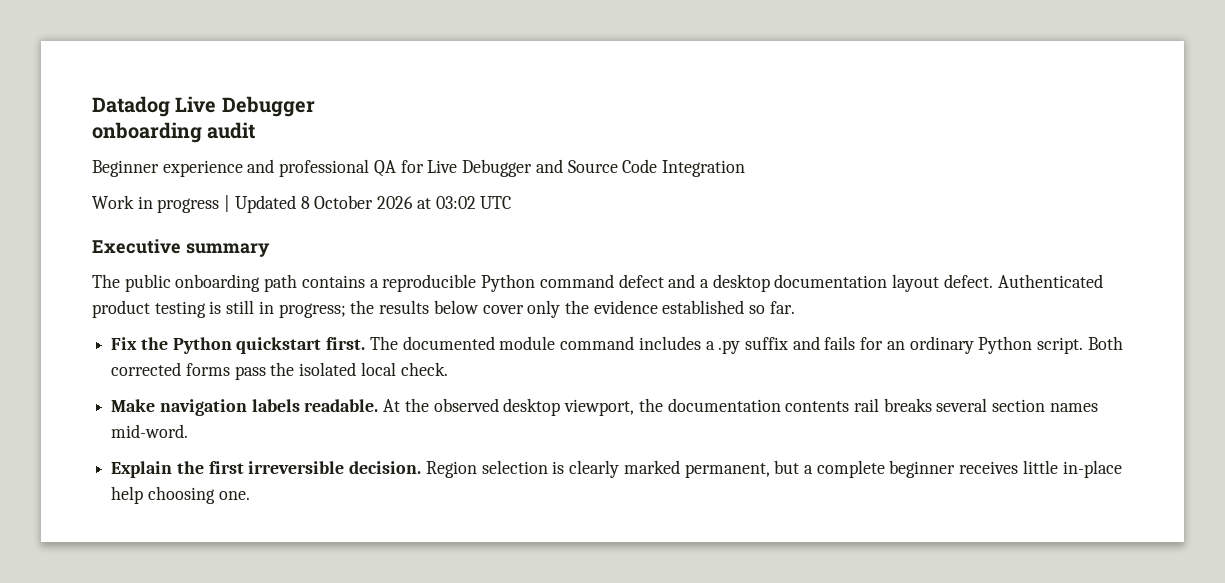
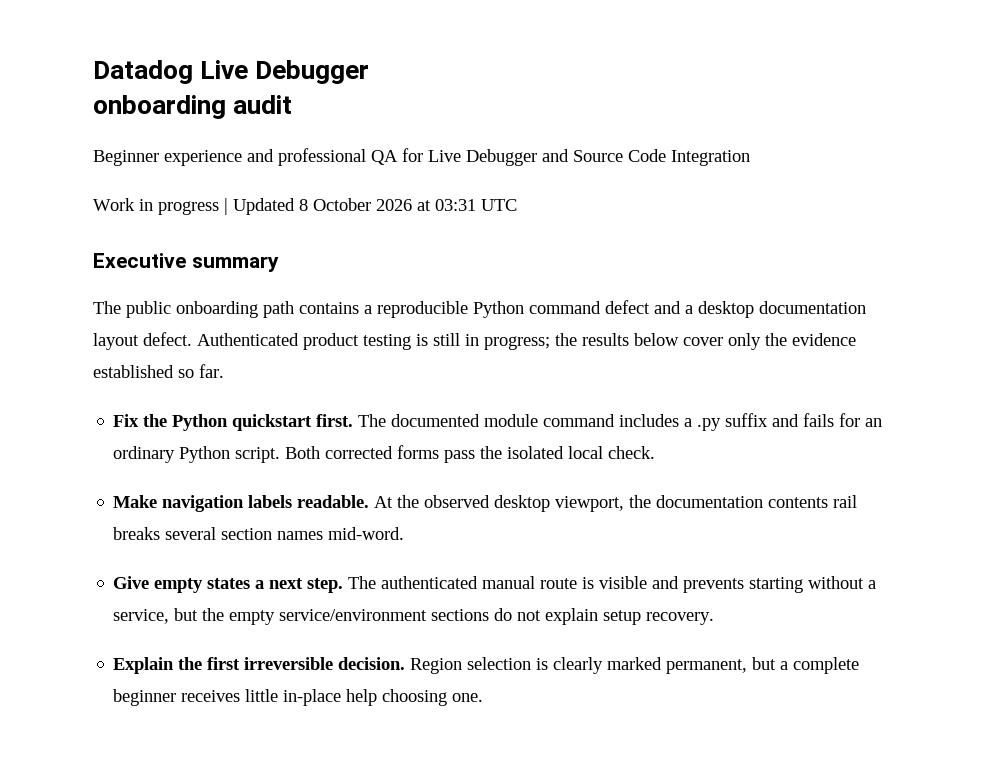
[435,196,476,209] 03:02 -> [435,199,476,211] 03:31
(189, 431) none -> [113,576,877,593] [113,608,715,625] // Give empty states a next step. The authenticated manual route is visible and prevents starting without a service, but the empty service/environment sections do not explain setup recovery.

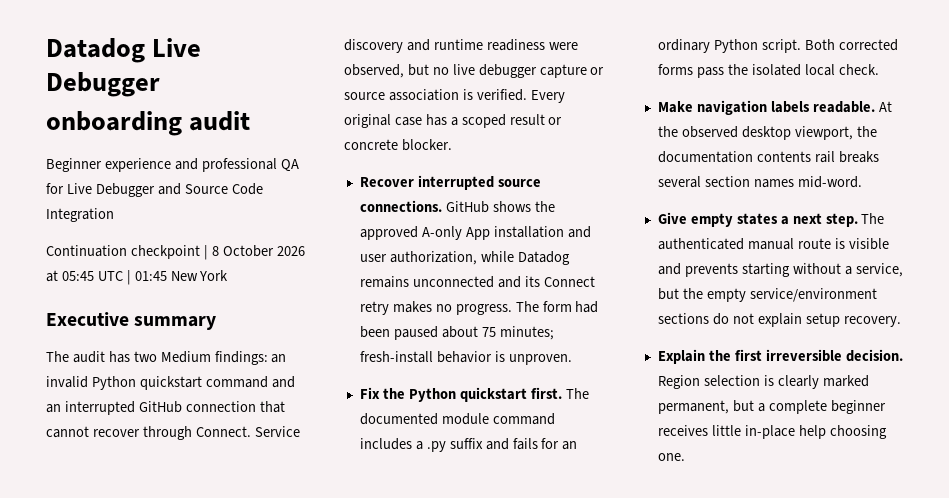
[93,198,295,215] Work in progress | Updated -> [46,245,208,260] Continuation checkpoint |
[435,199,476,211] 03:31 -> [61,271,94,281] 05:45
(517, 205) none -> [126,270,229,285] | 01:45 New York
[126,300,866,318] [93,332,856,350] [93,364,224,378] public onboarding path contains a reproducible Python command defect and a desktop documentation layout defect. Authenticated product testing is still in progress; the results below cover only the evidence established so far. -> [72,351,287,365] [46,376,295,390] [46,401,285,415] [46,426,300,440] [344,39,578,53] [344,64,605,78] [344,89,565,103] [344,114,563,128] [344,139,452,151] [359,175,541,190] [359,200,555,213] [359,226,591,240] [359,251,570,265] [359,276,595,288] [359,301,599,315] [359,326,554,340] [359,351,572,365] audit has two Medium findings: an invalid Python quickstart command and an interrupted GitHub connection that cannot recover through Connect. Service discovery and runtime readiness were observed, but no live debugger capture or source association is verified. Every original case has a scoped result or concrete blocker. // Recover interrupted source connections. GitHub shows the approved A-only App installation and user authorization, while Datadog remains unconnected and its Connect retry makes no progress. The form had been paused about 75 minutes; fresh-install behavior is unproven.

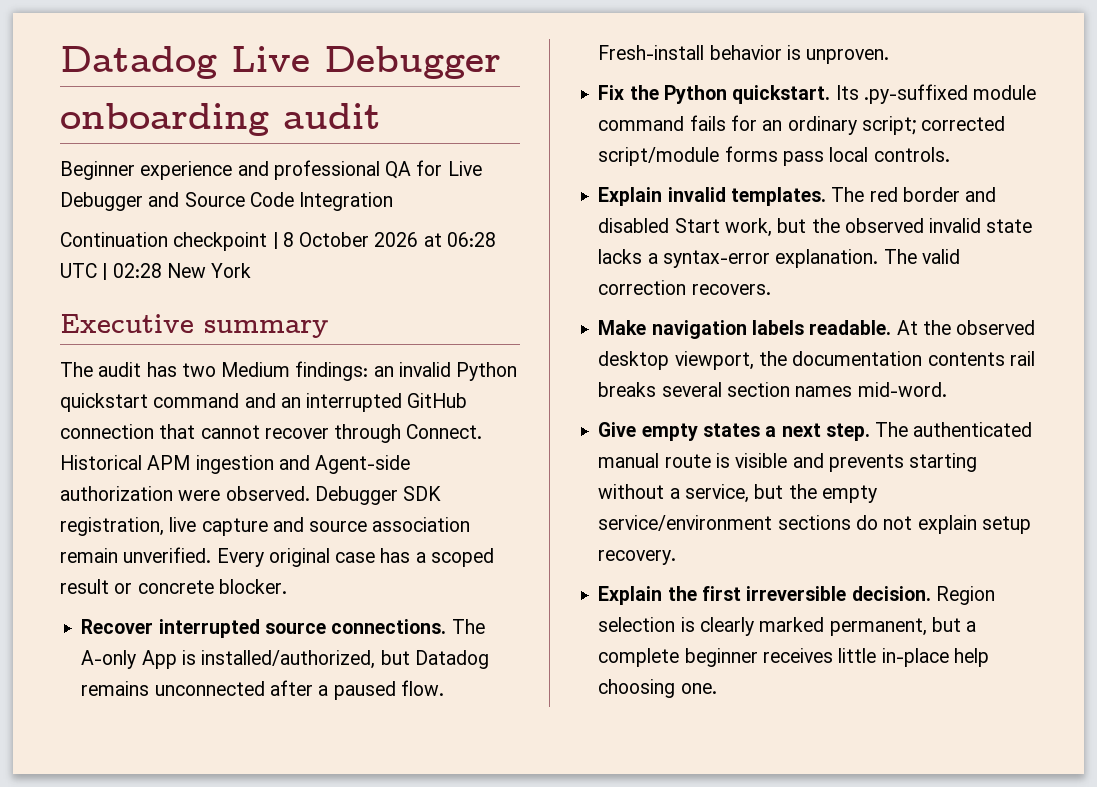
[61,271,94,281] 05:45 -> [446,232,496,247] 06:28
[134,271,167,281] 01:45 -> [112,263,162,278] 02:28
[254,426,300,437] [344,39,578,53] [344,64,605,78] [344,89,527,101] Service discovery and runtime readiness were observed, but no live debugger capture or source association is verified. -> [60,455,411,474] [60,486,442,505] [60,517,471,536] [60,547,212,563] Historical APM ingestion and Agent-side authorization were observed. Debugger SDK registration, live capture and source association remain unverified.
[445,201,555,213] [359,226,591,240] [359,251,570,265] [359,276,595,288] [359,301,599,315] [359,326,554,340] [359,351,433,363] GitHub shows the approved A-only App installation and user authorization, while Datadog remains unconnected and its Connect retry makes no progress. The form had been paused about 75 minutes; fresh-install -> [451,619,485,634] [81,650,489,669] [81,680,444,700] [598,45,705,60] The A-only App is installed/authorized, but Datadog remains unconnected after a paused flow. Fresh-install
[459,387,589,402] [359,413,555,425] [359,438,578,452] [657,39,898,53] [657,64,879,78] quickstart first. The documented module command includes a .py suffix and fails for an ordinary Python script. Both corrected forms pass the isolated local check. -> [732,84,1037,104] [598,115,1006,135] [598,146,950,166] [598,187,997,206] [598,218,1033,237] [598,249,960,268] [598,280,771,295] quickstart. Its .py-suffixed module command fails for an ordinary script; corrected script/module forms pass local controls. // Explain invalid templates. The red border and disabled Start work, but the observed invalid state lacks a syntax-error explanation. The valid correction recovers.

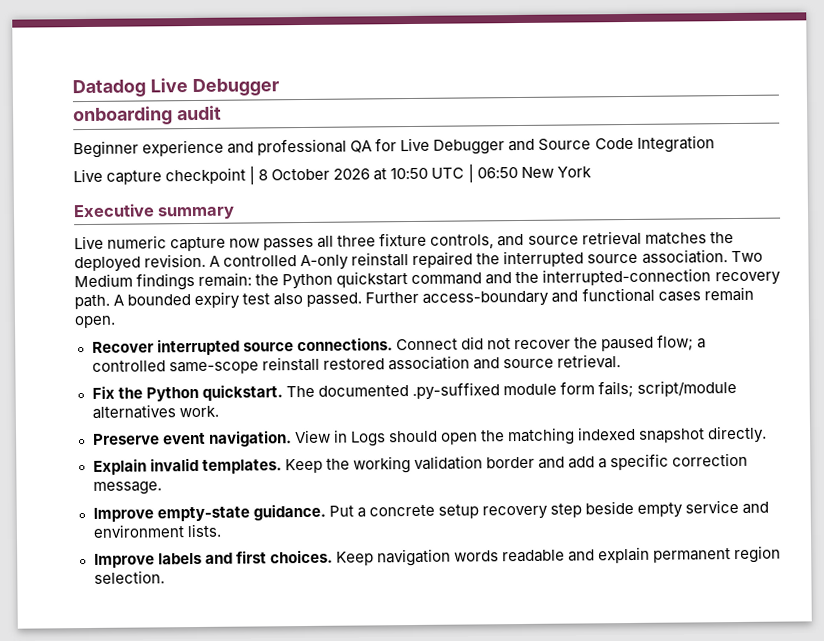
[60,232,168,247] Continuation -> [73,168,163,185] Live capture
[446,232,496,247] 06:28 -> [390,167,429,180] 10:50
[112,263,162,278] 02:28 -> [476,167,518,179] 06:50
[60,361,518,381] [60,393,468,412] [60,424,483,443] [60,455,411,474] [60,486,442,505] [60,517,471,536] [60,547,494,567] [60,579,287,594] [81,619,485,638] [81,650,489,669] [81,680,444,700] [598,45,890,64] [598,84,1037,104] [598,115,1006,135] [598,146,950,166] [598,187,997,206] [598,218,1033,237] [598,249,960,268] [598,280,771,295] [598,320,1036,339] [598,351,1035,370] [598,382,947,397] [598,422,1033,441] [598,453,978,472] [598,484,877,503] [598,515,1031,534] [598,550,677,565] [598,586,995,605] [598,617,977,636] [598,648,989,667] [598,679,717,698] The audit has two Medium findings: an invalid Python quickstart command and an interrupted GitHub connection that cannot recover through Connect. Historical APM ingestion and Agent-side authorization were observed. Debugger SDK registration, live capture and source association remain unverified. Every original case has a scoped result or concrete blocker. // Recover interrupted source connections. The A-only App is installed/authorized, but Datadog remains unconnected after a paused flow. Fresh-install behavior is unproven. // Fix the Python quickstart. Its .py-suffixed module command fails for an ordinary script; corrected script/module forms pass local controls. // Explain invalid templates. The red border and disabled Start work, but the observed invalid state lacks a syntax-error explanation. The valid correction recovers. // Make navigation labels readable. At the observed desktop viewport, the documentation contents rail breaks several section names mid-word. // Give empty states a next step. The authenticated manual route is visible and prevents starting without a service, but the empty service/environment sections do not explain setup recovery. // Explain the first irreversible decision. Region selection is clearly marked permanent, but a complete beginner receives little in-place help choosing one. -> [74,230,734,252] [74,249,763,273] [74,268,781,291] [74,286,754,310] [74,315,116,329] [91,334,707,356] [91,354,621,375] [91,380,737,402] [91,404,219,419] [92,425,768,447] [92,452,749,475] [92,481,162,495] [92,499,770,522] [92,523,221,538] [93,545,782,568] [93,570,165,584] Live numeric capture now passes all three fixture controls, and source retrieval matches the deployed revision. A controlled A-only reinstall repaired the interrupted source association. Two Medium findings remain: the Python quickstart command and the interrupted-connection recovery path. A bounded expiry test also passed. Further access-boundary and functional cases remain open. // Recover interrupted source connections. Connect did not recover the paused flow; a controlled same-scope reinstall restored association and source retrieval. // Fix the Python quickstart. The documented .py-suffixed module form fails; script/module alternatives work. // Preserve event navigation. View in Logs should open the matching indexed snapshot directly. // Explain invalid templates. Keep the working validation border and add a specific correction message. // Improve empty-state guidance. Put a concrete setup recovery step beside empty service and environment lists. // Improve labels and first choices. Keep navigation words readable and explain permanent region selection.

